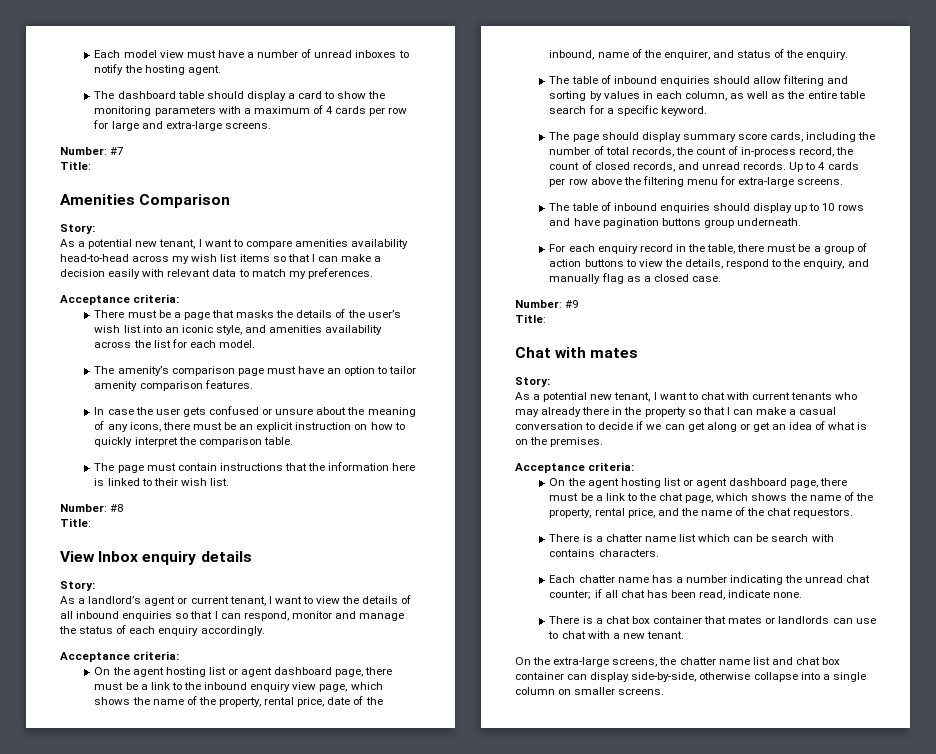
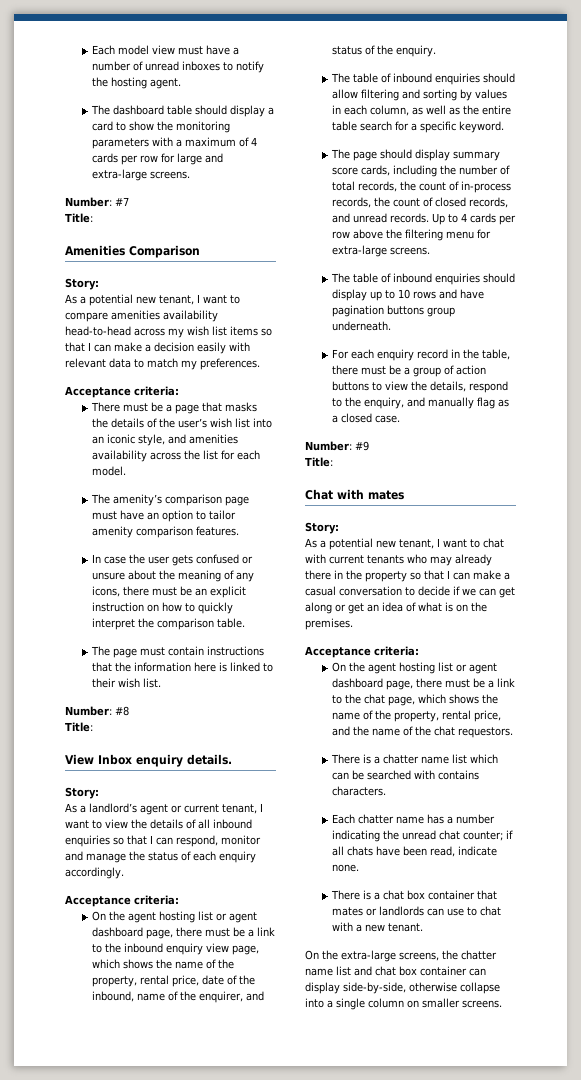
[200,551,252,562] details -> [187,754,232,765] details.
[799,147,835,157] record, -> [332,197,372,208] records,
[771,534,809,542] search -> [367,770,412,780] searched
[620,590,668,598] chat has -> [347,846,401,856] chats have

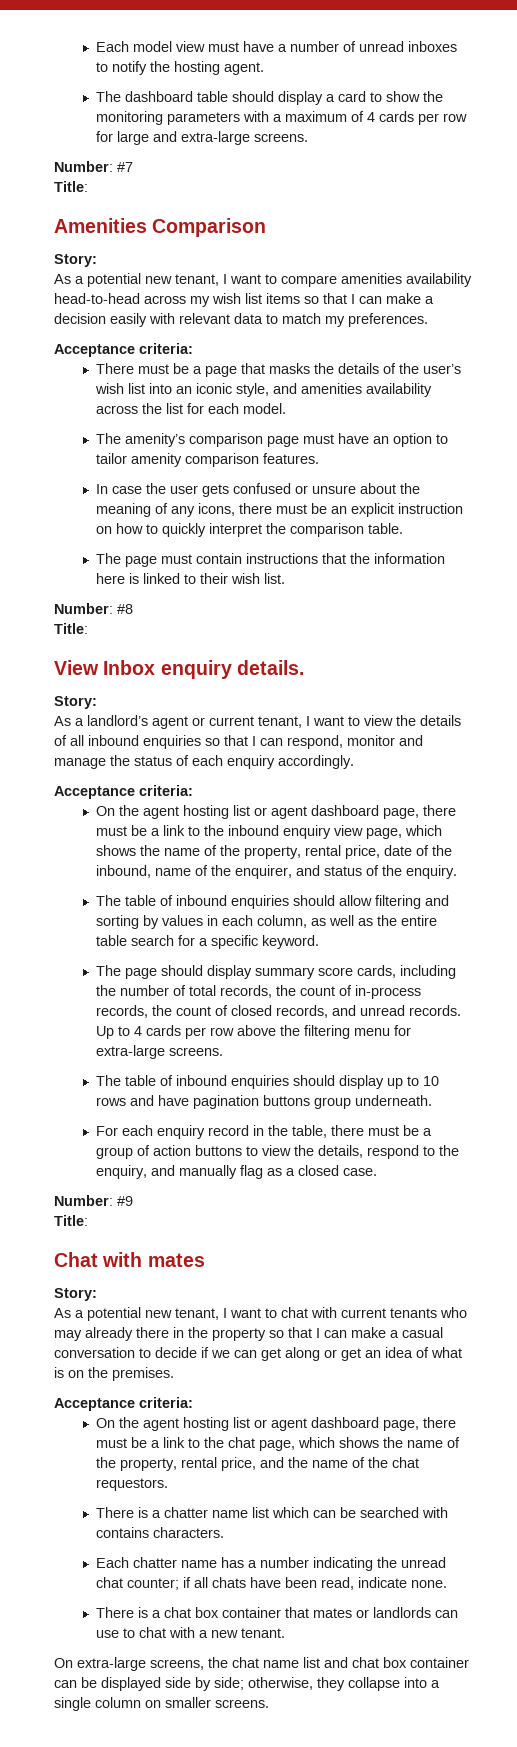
[322,950,338,960] the -> (73, 1663) none
[461,950,497,960] chatter -> [232,1657,259,1668] chat
[305,982,457,994] display side-by-side, otherwise -> [81,1677,345,1691] be displayed side by side; otherwise, they

